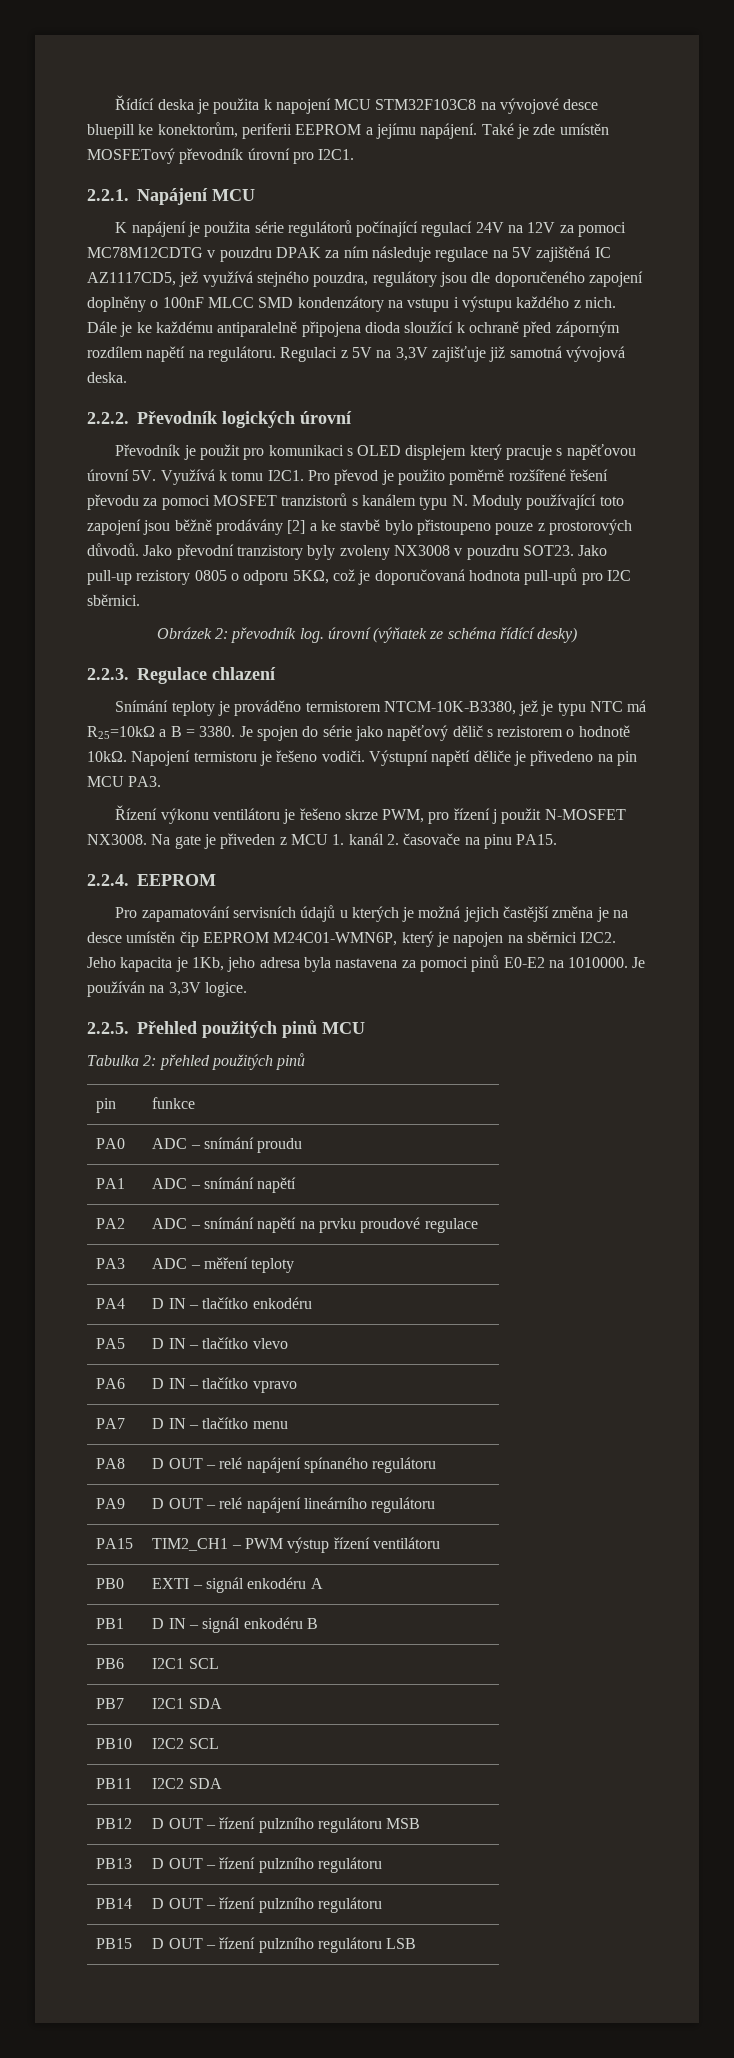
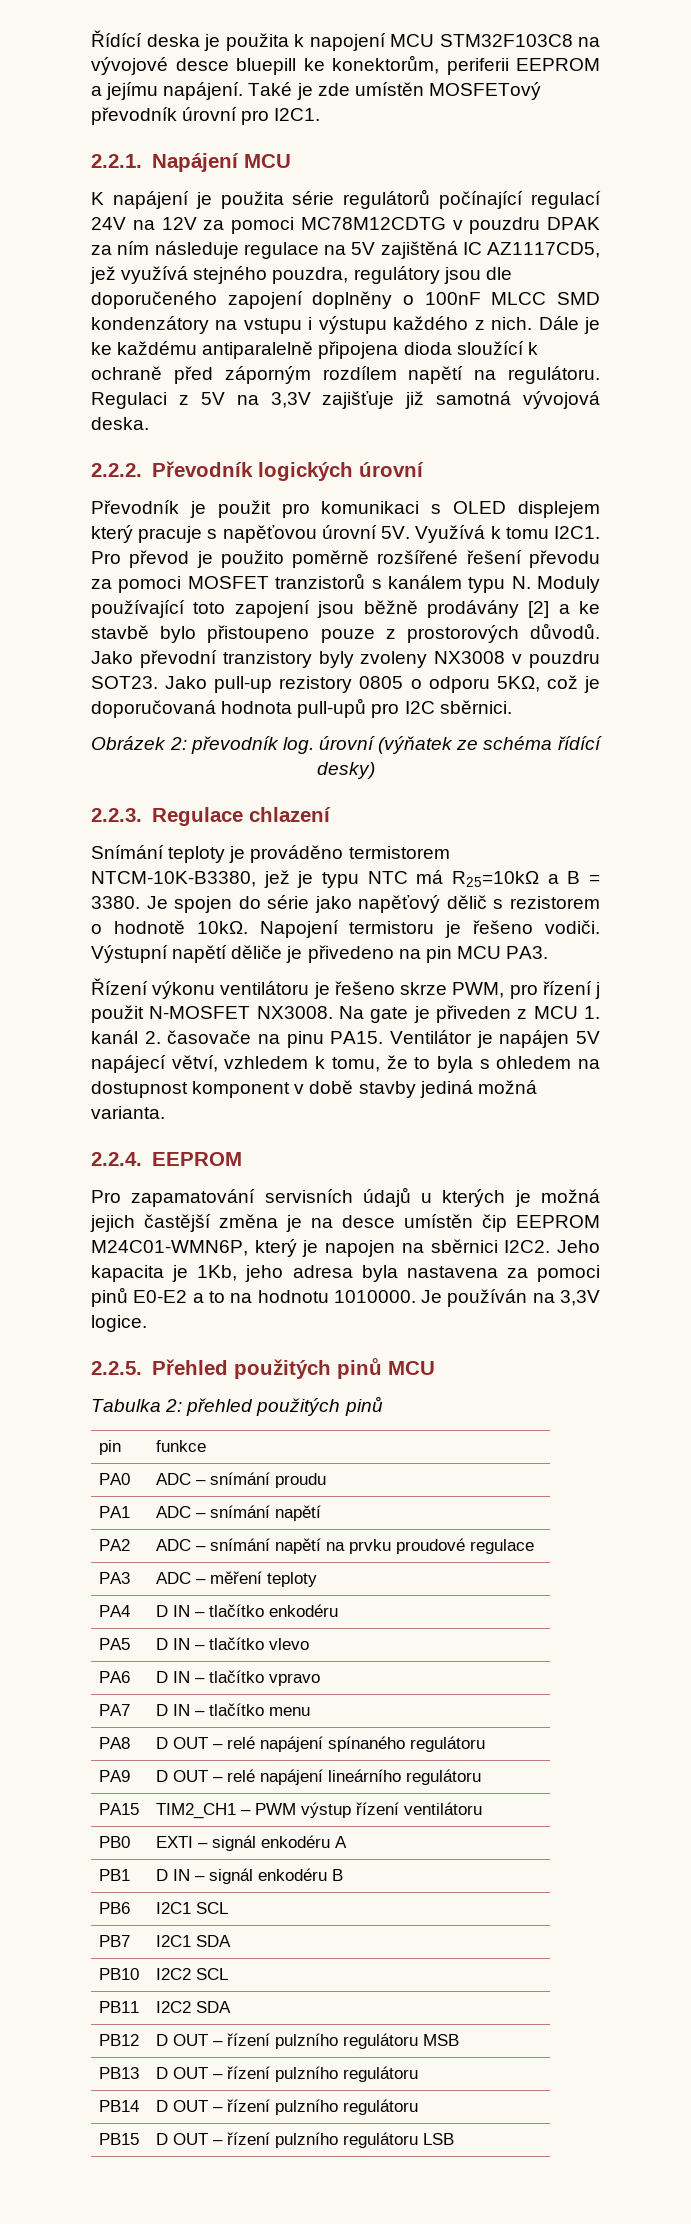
(558, 839) none -> [389,1030,600,1048] [91,1055,600,1073] [91,1080,537,1098] [91,1106,165,1119] Ventilátor je napájen 5V napájecí větví, vzhledem k tomu, že to byla s ohledem na dostupnost komponent v době stavby jediná možná varianta.
[548,960,564,968] na -> [192,1290,329,1303] a to na hodnotu

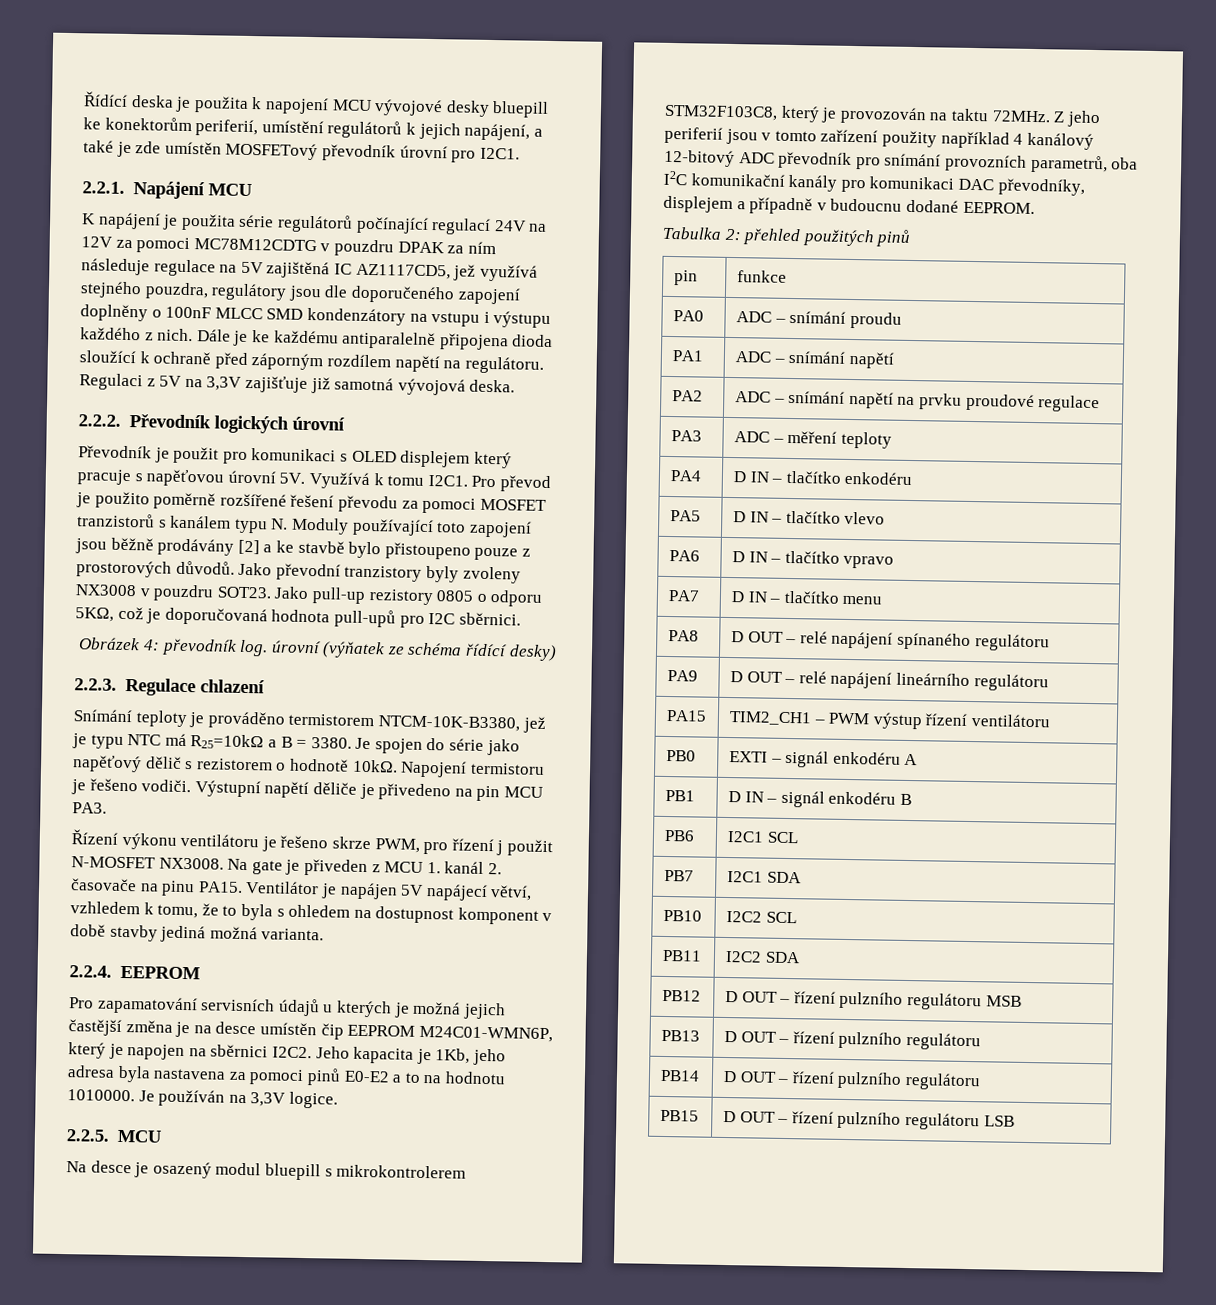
[439,34,600,47] [91,55,600,75] [91,82,293,100] STM32F103C8 na vývojové desce bluepill ke konektorům, periferii EEPROM a jejímu napájení. Také -> [374,99,550,118] [83,116,543,141] [83,140,114,153] vývojové desky bluepill ke konektorům periferií, umístění regulátorů k jejich napájení, a také
[169,737,187,750] 2: -> [142,639,160,651] 4:
[151,1358,435,1379] Přehled použitých pinů MCU -> [116,1129,162,1143] [66,1160,467,1181] [664,104,1101,128] [664,126,1094,150] [664,149,1139,174] [663,170,1085,196] [663,195,1035,215] MCU // Na desce je osazený modul bluepill s mikrokontrolerem STM32F103C8, který je provozován na taktu 72MHz. Z jeho periferií jsou v tomto zařízení použity například 4 kanálový 12-bitový ADC převodník pro snímání provozních parametrů, oba I2C komunikační kanály pro komunikaci DAC převodníky, displejem a případně v budoucnu dodané EEPROM.

